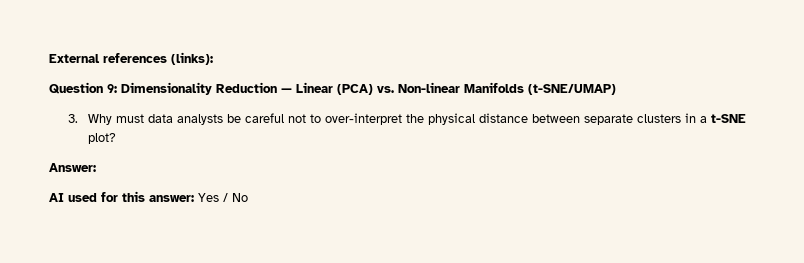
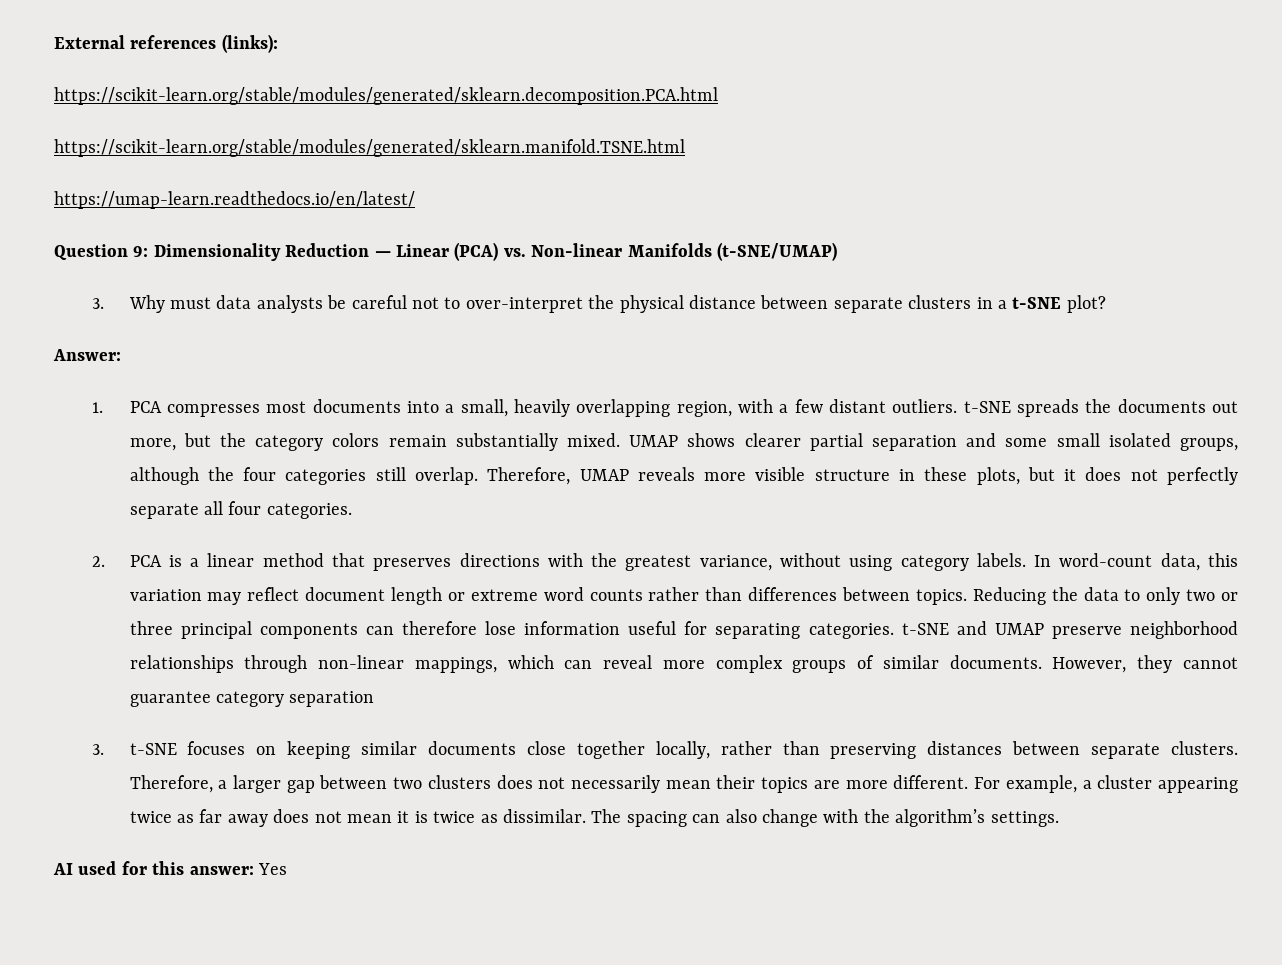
(213, 58) none -> [54,87,718,105] [54,139,685,157] [54,191,415,209] // https://scikit-learn.org/stable/modules/generated/sklearn.decomposition.PCA.html // https://scikit-learn.org/stable/modules/generated/sklearn.manifold.TSNE.html // https://umap-learn.readthedocs.io/en/latest/
(96, 167) none -> [91,399,1239,417] [129,433,1238,451] [129,467,1239,485] [129,501,352,519] [91,553,1238,571] [129,587,1238,605] [129,621,1238,639] [129,655,1239,673] [129,691,375,707] [91,741,1238,759] [129,775,1238,793] [129,809,1059,827] // 1. PCA compresses most documents into a small, heavily overlapping region, with a few distant outliers. t-SNE spreads the documents out more, but the category colors remain substantially mixed. UMAP shows clearer partial separation and some small isolated groups, although the four categories still overlap. Therefore, UMAP reveals more visible structure in these plots, but it does not perfectly separate all four categories. // 2. PCA is a linear method that preserves directions with the greatest variance, without using category labels. In word-count data, this variation may reflect document length or extreme word counts rather than differences between topics. Reducing the data to only two or three principal components can therefore lose information useful for separating categories. t-SNE and UMAP preserve neighborhood relationships through non-linear mappings, which can reveal more complex groups of similar documents. However, they cannot guarantee category separation // 3. t-SNE focuses on keeping similar documents close together locally, rather than preserving distances between separate clusters. Therefore, a larger gap between two clusters does not necessarily mean their topics are more different. For example, a cluster appearing twice as far away does not mean it is twice as dissimilar. The spacing can also change with the algorithm’s settings.
[223,193,248,202] / No -> (287, 869) none

